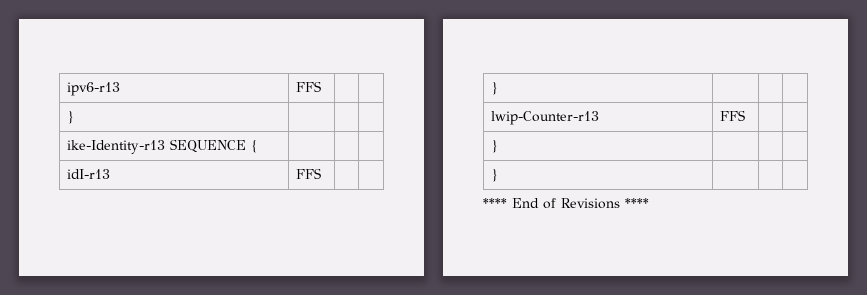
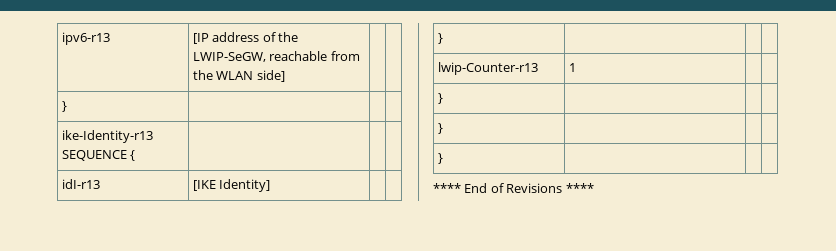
[295,81,321,92] FFS -> [193,32,299,44] [193,51,360,62] [193,70,285,82] [IP address of the LWIP-SeGW, reachable from the WLAN side]
[295,168,321,179] FFS -> [193,179,271,192] [IKE Identity]
[719,110,745,121] FFS -> [569,63,577,72] [438,93,444,104] 1 | | // } |

